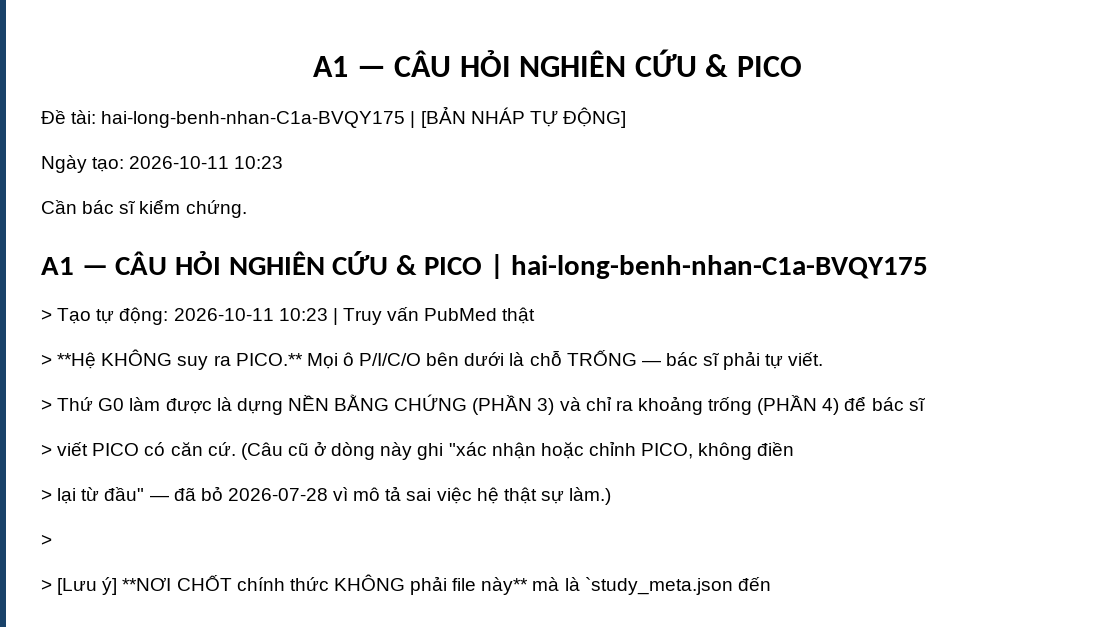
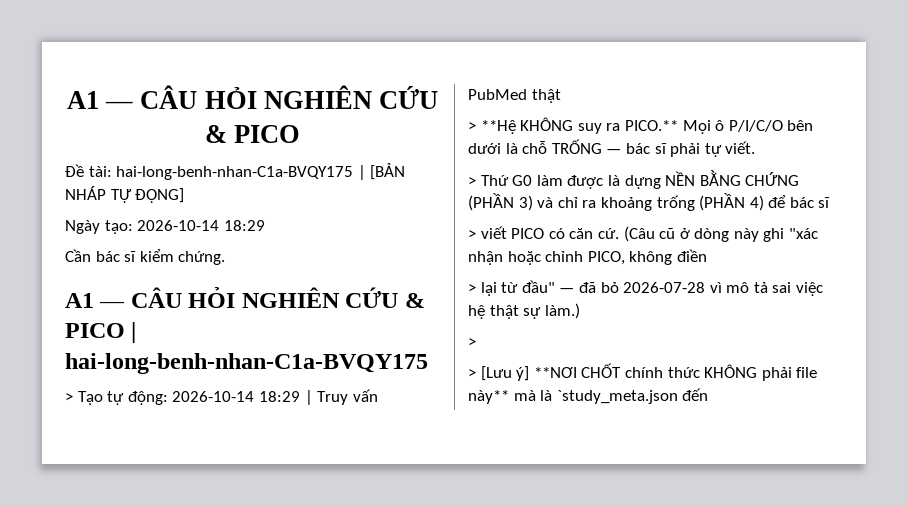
[129,156,284,169] 2026-10-11 10:23 -> [137,220,265,231] 2026-10-14 18:29
[173,308,328,321] 2026-10-11 10:23 -> [172,391,300,402] 2026-10-14 18:29

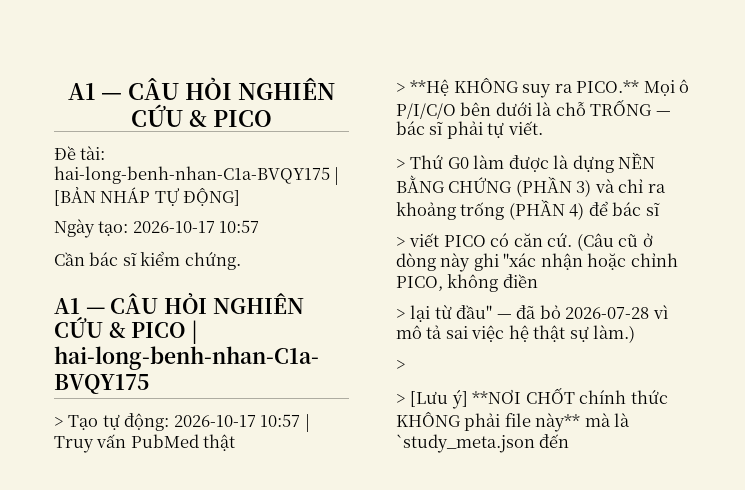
[137,220,265,231] 2026-10-14 18:29 -> [132,220,260,233] 2026-10-17 10:57
[172,391,300,402] 2026-10-14 18:29 -> [173,414,301,427] 2026-10-17 10:57

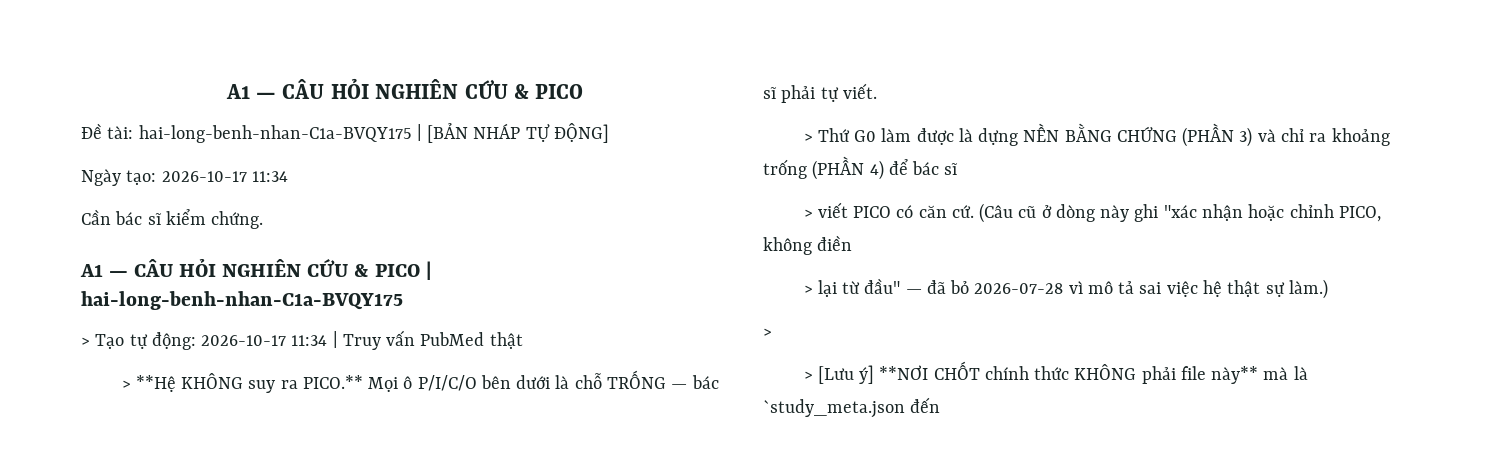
[219,220,260,233] 10:57 -> [251,171,288,182] 11:34
[260,414,301,427] 10:57 -> [291,335,328,346] 11:34

